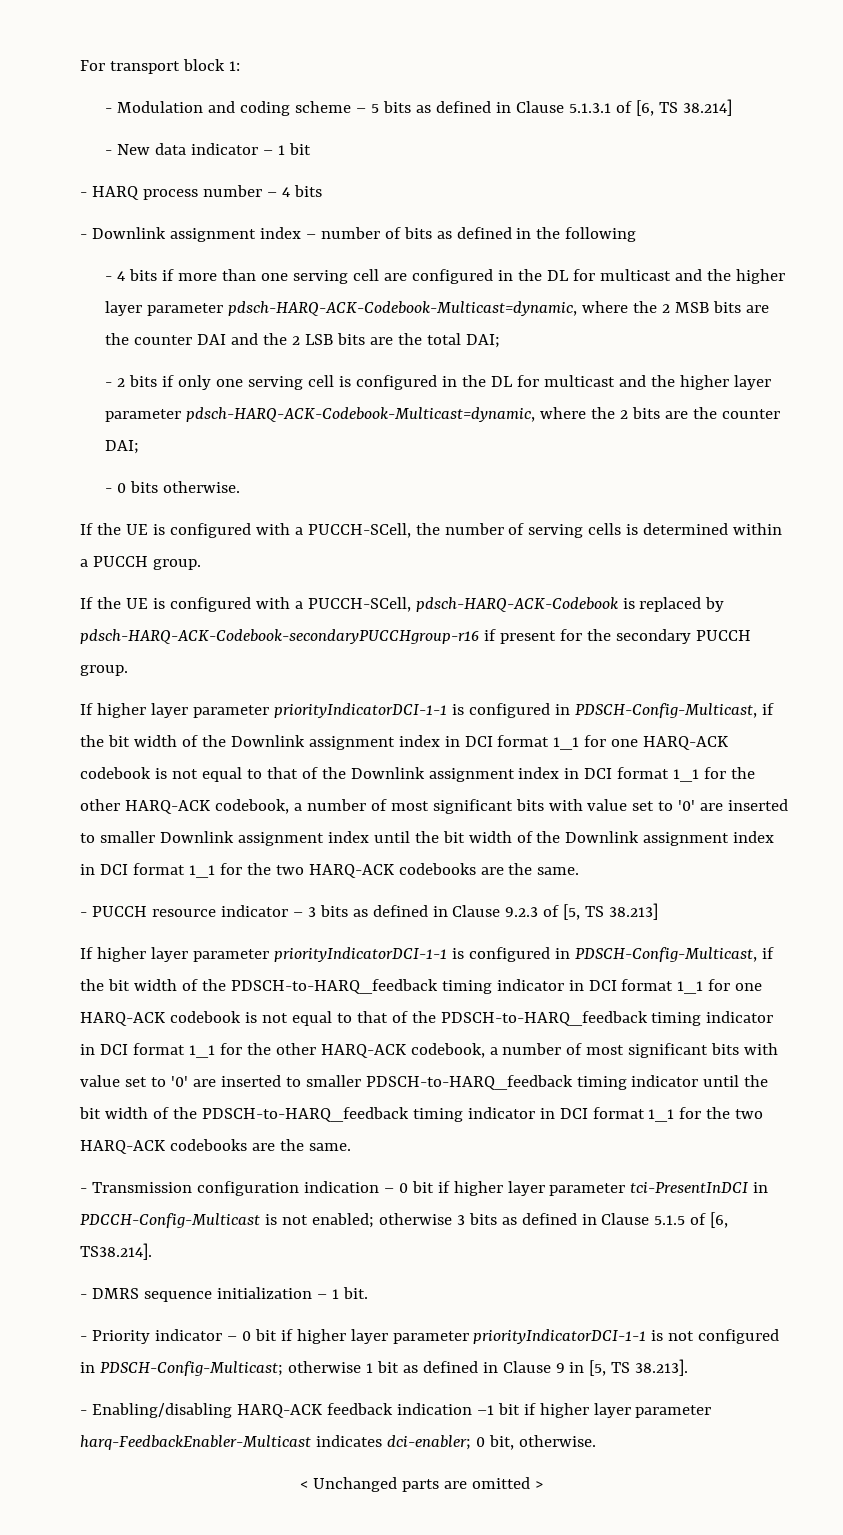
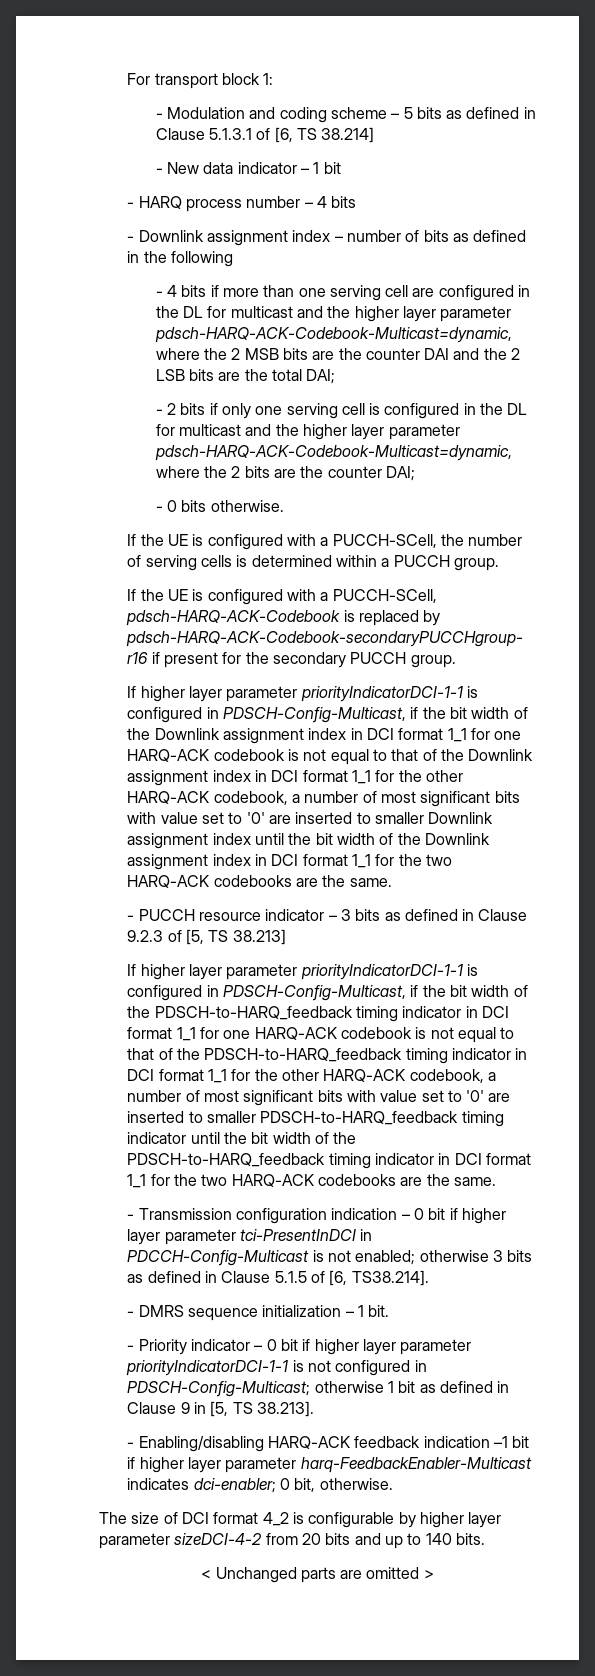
(596, 1441) none -> [99,1512,502,1528] [99,1533,485,1549] // The size of DCI format 4_2 is configurable by higher layer parameter sizeDCI-4-2 from 20 bits and up to 140 bits.

